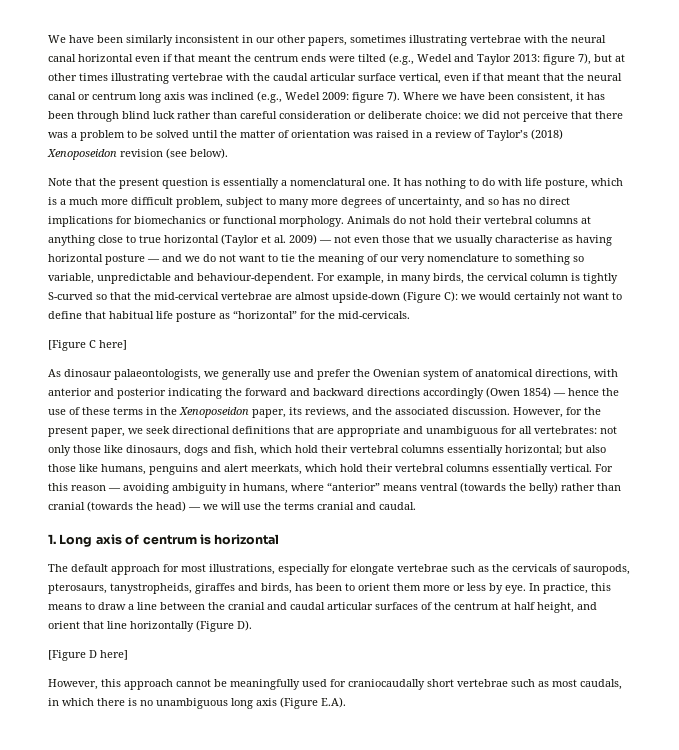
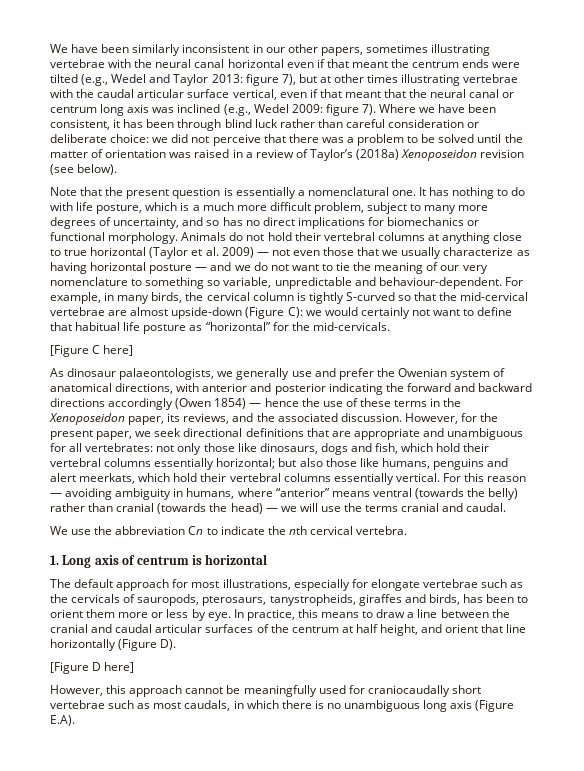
[531,129,563,140] (2018) -> [356,149,400,160] (2018a)
[495,235,559,243] characterise -> [443,247,514,256] characterize
(416, 506) none -> [50,526,408,535] // We use the abbreviation Cn to indicate the nth cervical vertebra.

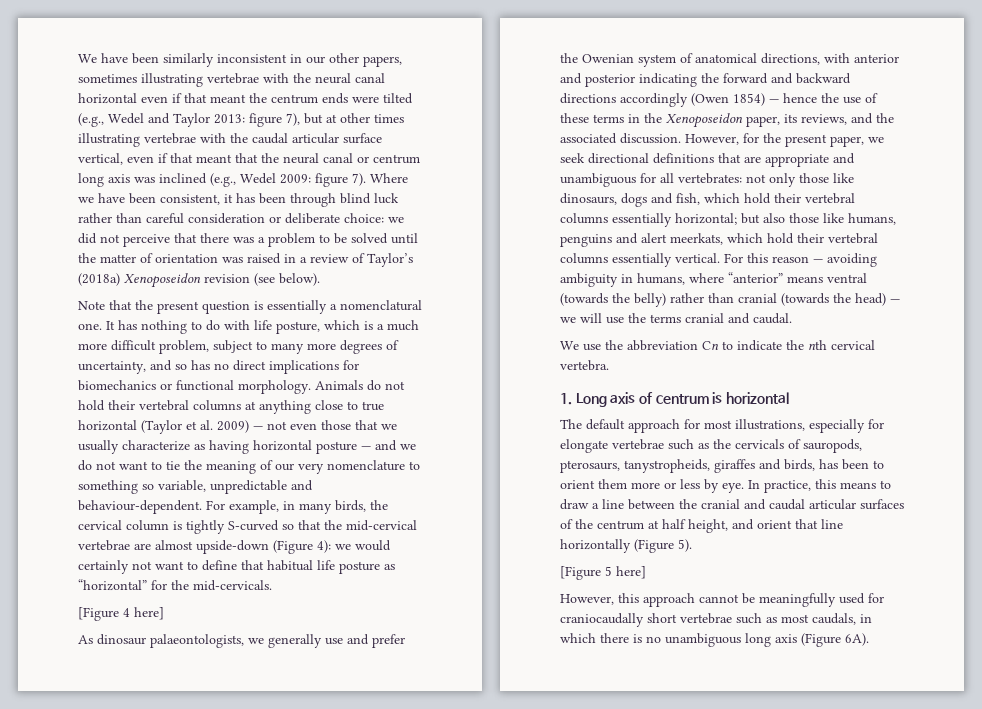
[287,307,303,318] C): -> [317,540,331,553] 4):
[92,345,101,354] C -> [123,608,130,617] 4
[160,639,177,650] [50,662,102,674] D). // [Figure D -> [678,539,692,552] [560,566,612,580] 5). // [Figure 5
[50,715,75,726] E.A). -> [845,633,869,646] 6A).

